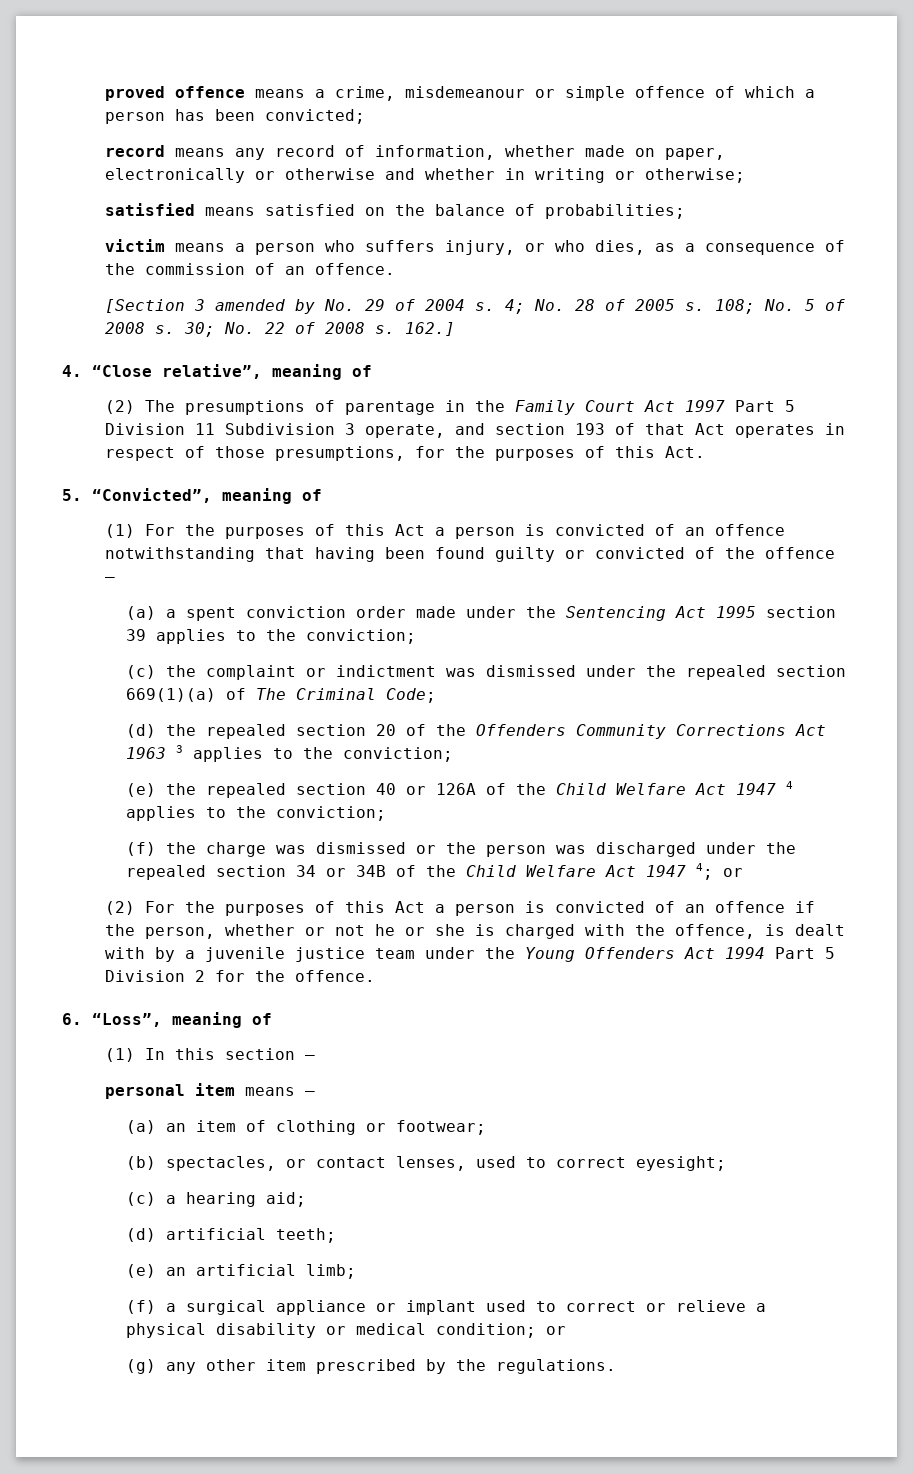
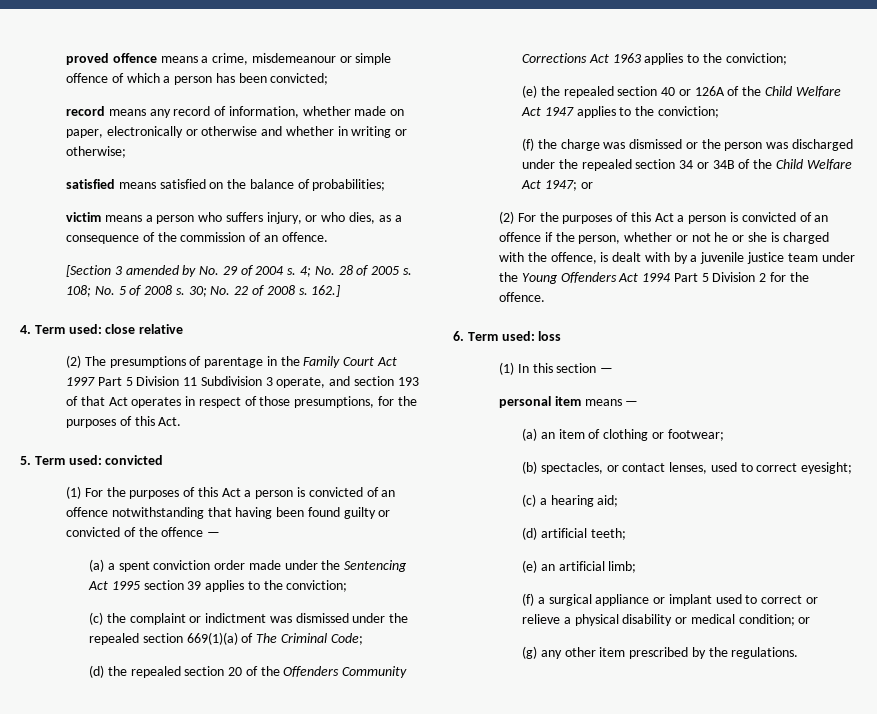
[92,364,372,380] “Close relative”, meaning of -> [34,324,184,334] Term used: close relative
[92,488,322,504] “Convicted”, meaning of -> [34,455,164,465] Term used: convicted
[176,745,184,753] 3 -> (642, 58) none
[786,781,794,789] 4 -> (574, 111) none
[646,863,714,880] 1947 4; -> [544,180,577,191] 1947;
[92,1012,272,1028] “Loss”, meaning of -> [467,331,562,341] Term used: loss

